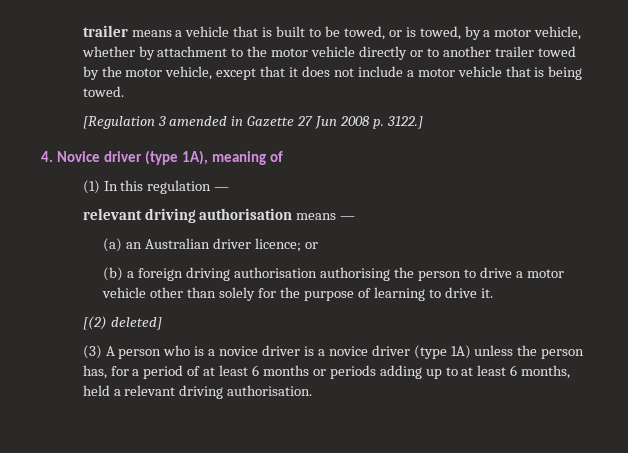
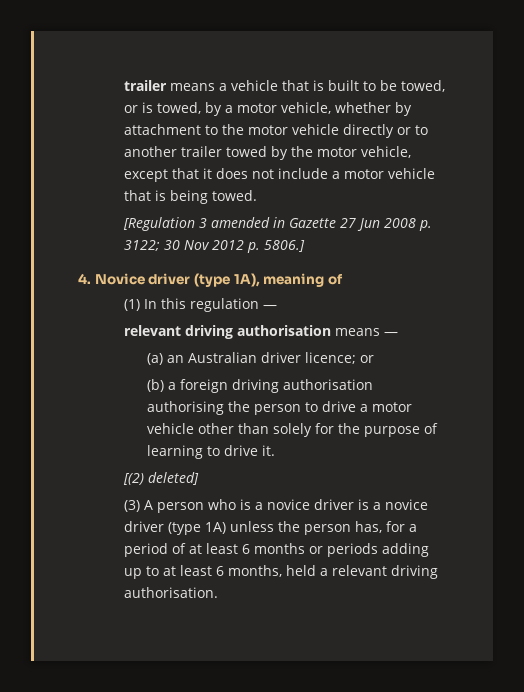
[386,116,423,129] 3122.] -> [123,240,305,253] 3122; 30 Nov 2012 p. 5806.]

